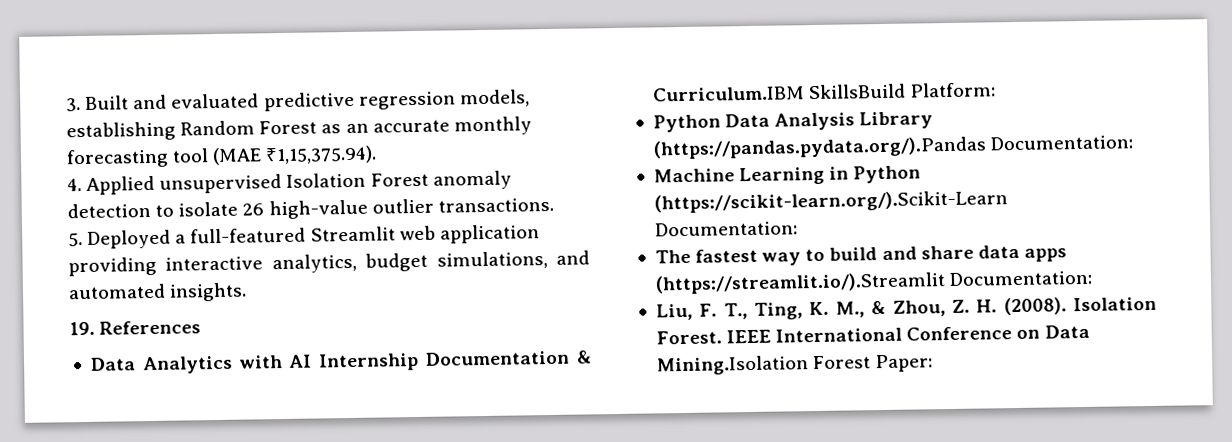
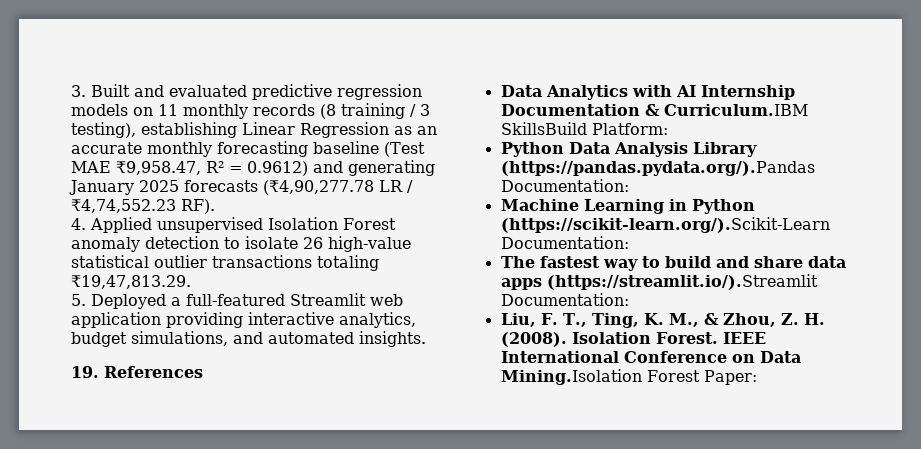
[459,89,530,108] [66,120,318,142] models, establishing Random Forest -> [71,103,430,119] [71,122,389,138] models on 11 monthly records (8 training / 3 testing), establishing Linear Regression
[172,145,378,166] tool (MAE ₹1,15,375.94). -> [313,141,425,157] [71,160,435,176] [69,180,413,195] [71,199,215,214] baseline (Test MAE ₹9,958.47, R² = 0.9612) and generating January 2025 forecasts (₹4,90,277.78 LR / ₹4,74,552.23 RF).
[371,197,554,214] outlier transactions. -> [71,255,379,271] [71,275,191,289] statistical outlier transactions totaling ₹19,47,813.29.

